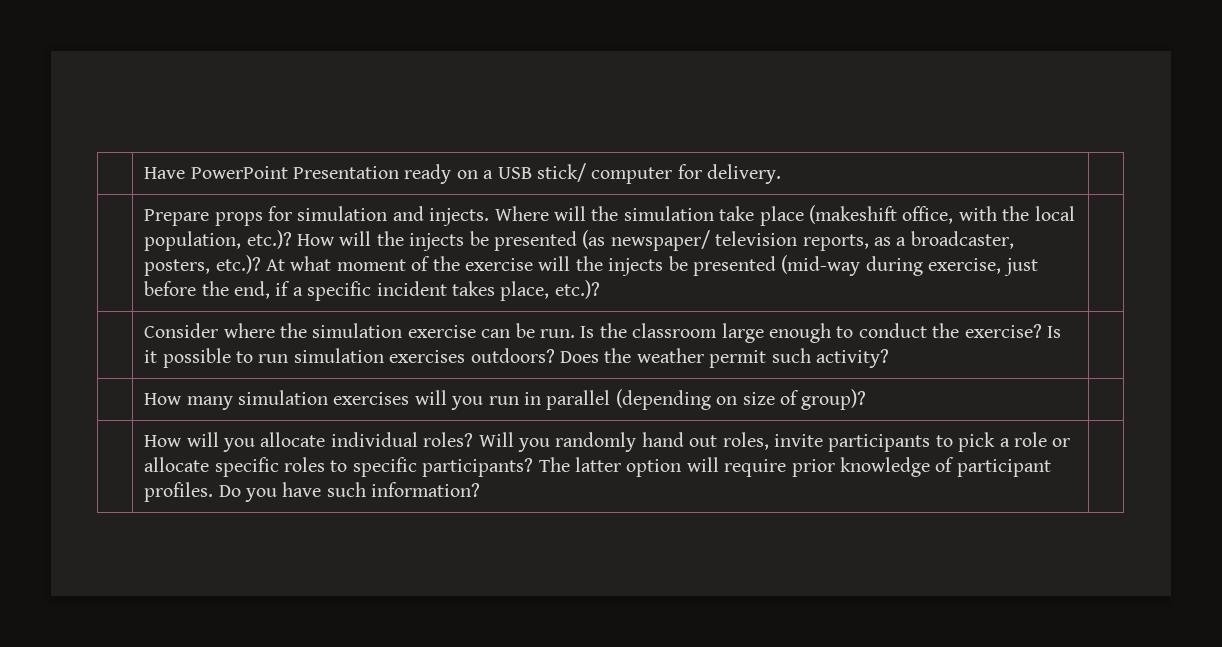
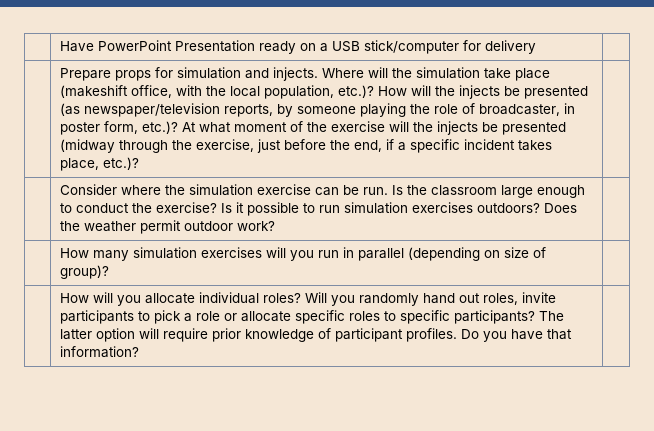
[536,163,782,184] stick/ computer for delivery. -> [363,40,536,54] stick/computer for delivery
[610,230,1014,251] [144,259,211,276] newspaper/ television reports, as a broadcaster, posters, -> [83,103,575,117] [59,121,138,135] newspaper/television reports, by someone playing the role of broadcaster, in poster form,
[781,255,923,276] (mid-way during -> [59,139,192,153] (midway through the
[771,348,889,368] such activity? -> [183,221,275,231] outdoor work?
[326,482,366,497] such -> [546,329,572,340] that

